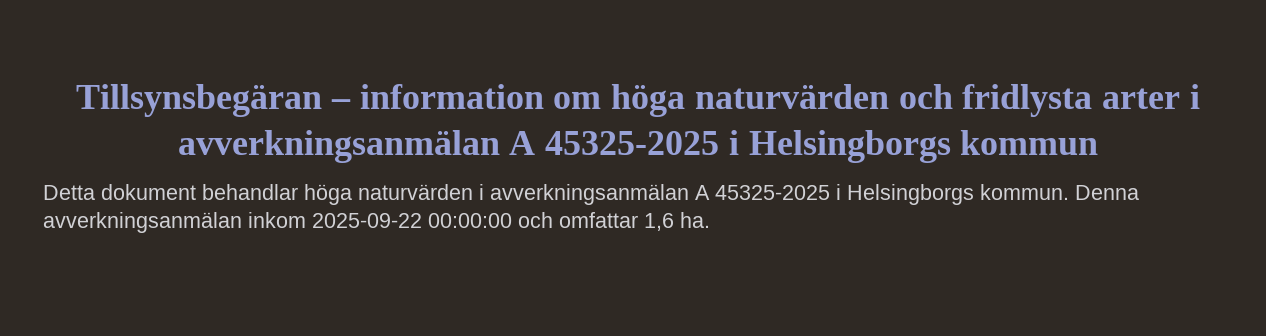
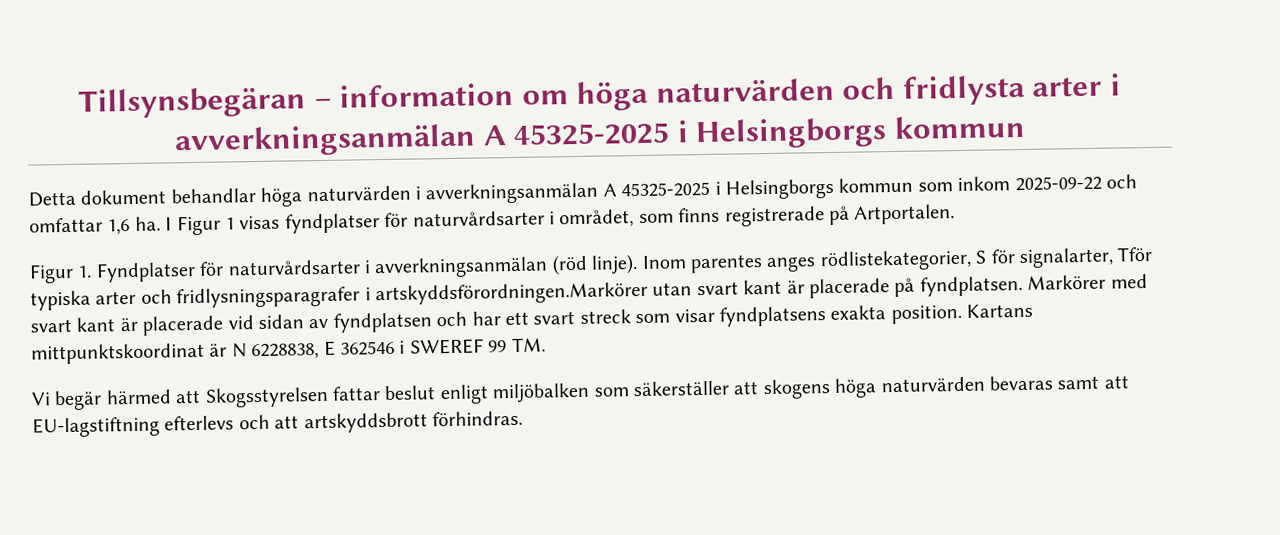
[980,184,1139,200] [43,212,242,233] kommun. Denna avverkningsanmälan -> [838,177,953,193] kommun som
[428,213,512,228] 00:00:00 -> (1102, 183) none
(710, 220) none -> [165,204,956,236] [29,246,1153,284] [30,274,1148,311] [30,303,1034,336] [31,337,546,365] [31,375,1129,411] [32,410,523,438] I Figur 1 visas fyndplatser för naturvårdsarter i området, som finns registrerade på Artportalen. // Figur 1. Fyndplatser för naturvårdsarter i avverkningsanmälan (röd linje). Inom parentes anges rödlistekategorier, S för signalarter, Tför typiska arter och fridlysningsparagrafer i artskyddsförordningen.Markörer utan svart kant är placerade på fyndplatsen. Markörer med svart kant är placerade vid sidan av fyndplatsen och har ett svart streck som visar fyndplatsens exakta position. Kartans mittpunktskoordinat är N 6228838, E 362546 i SWEREF 99 TM. // Vi begär härmed att Skogsstyrelsen fattar beslut enligt miljöbalken som säkerställer att skogens höga naturvärden bevaras samt att EU-lagstiftning efterlevs och att artskyddsbrott förhindras.

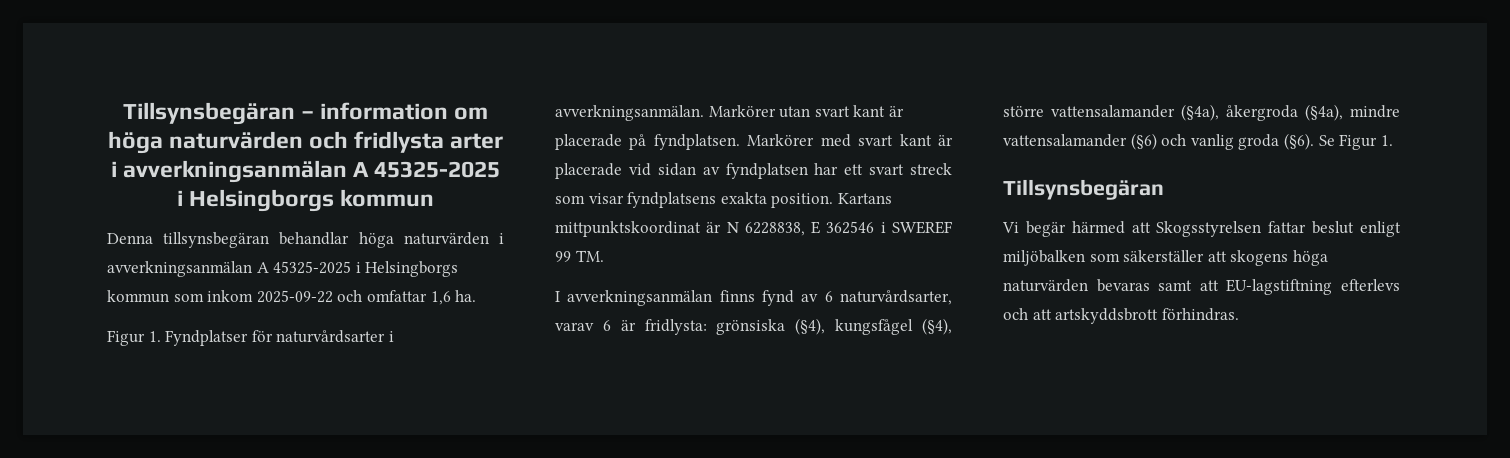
[28,189,167,207] Detta dokument -> [107,232,270,248] Denna tillsynsbegäran
[165,204,956,236] I Figur 1 visas fyndplatser för naturvårdsarter i området, som finns registrerade på Artportalen. -> (477, 296) none
[374,246,1153,279] [30,281,648,311] avverkningsanmälan (röd linje). Inom parentes anges rödlistekategorier, S för signalarter, Tför typiska arter och fridlysningsparagrafer i artskyddsförordningen.Markörer -> [555,105,776,121] avverkningsanmälan. Markörer
[436,311,468,327] och -> (808, 171) none
(546, 345) none -> [555,290,952,306] [555,318,952,335] [1003,104,1400,121] [1003,133,1393,150] [1003,179,1164,200] // I avverkningsanmälan finns fynd av 6 naturvårdsarter, varav 6 är fridlysta: grönsiska (§4), kungsfågel (§4), större vattensalamander (§4a), åkergroda (§4a), mindre vattensalamander (§6) och vanlig groda (§6). Se Figur 1. // Tillsynsbegäran

